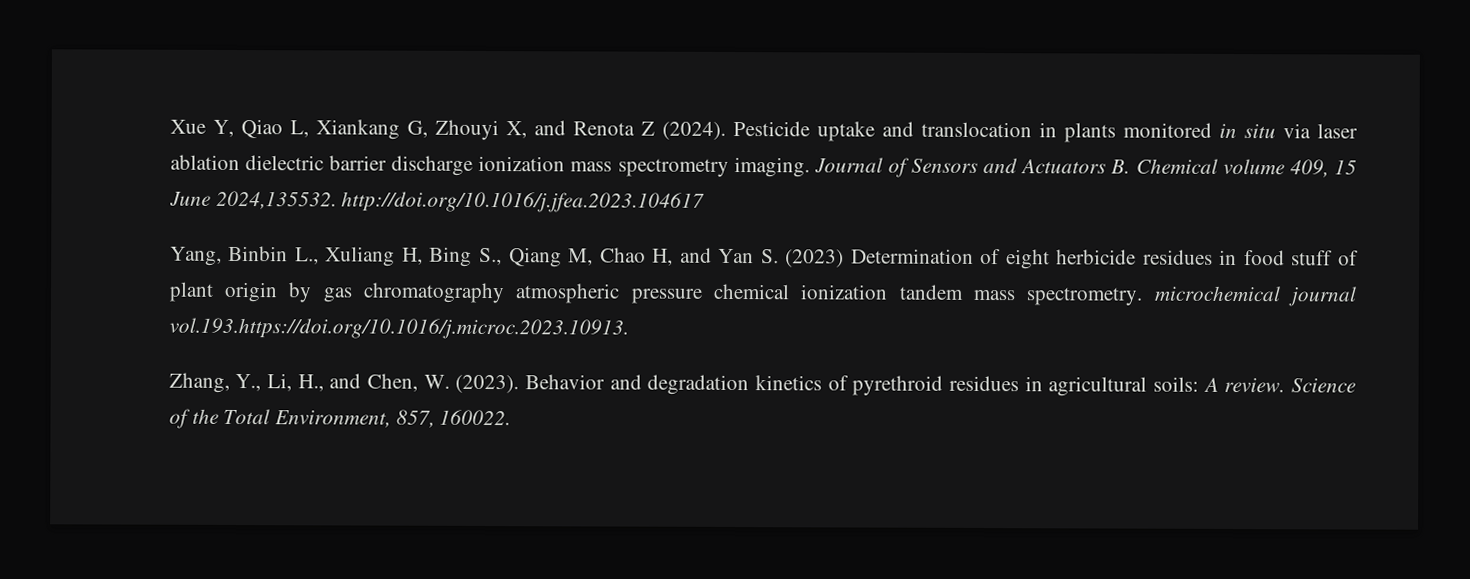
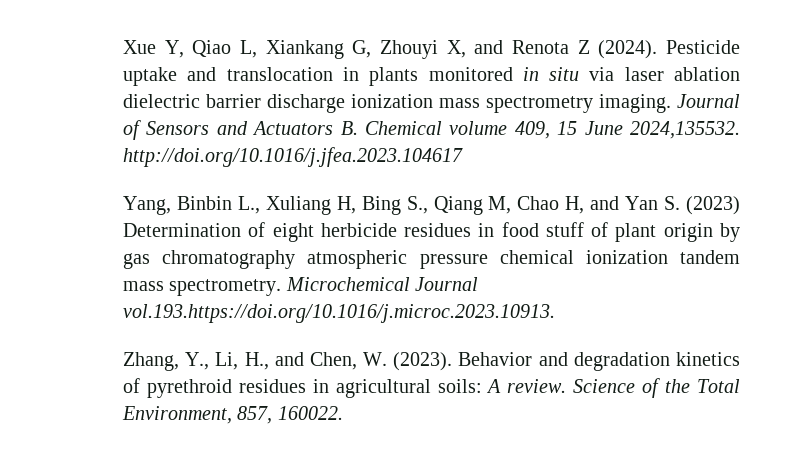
[1153,285,1358,307] microchemical journal -> [285,277,479,291] Microchemical Journal

